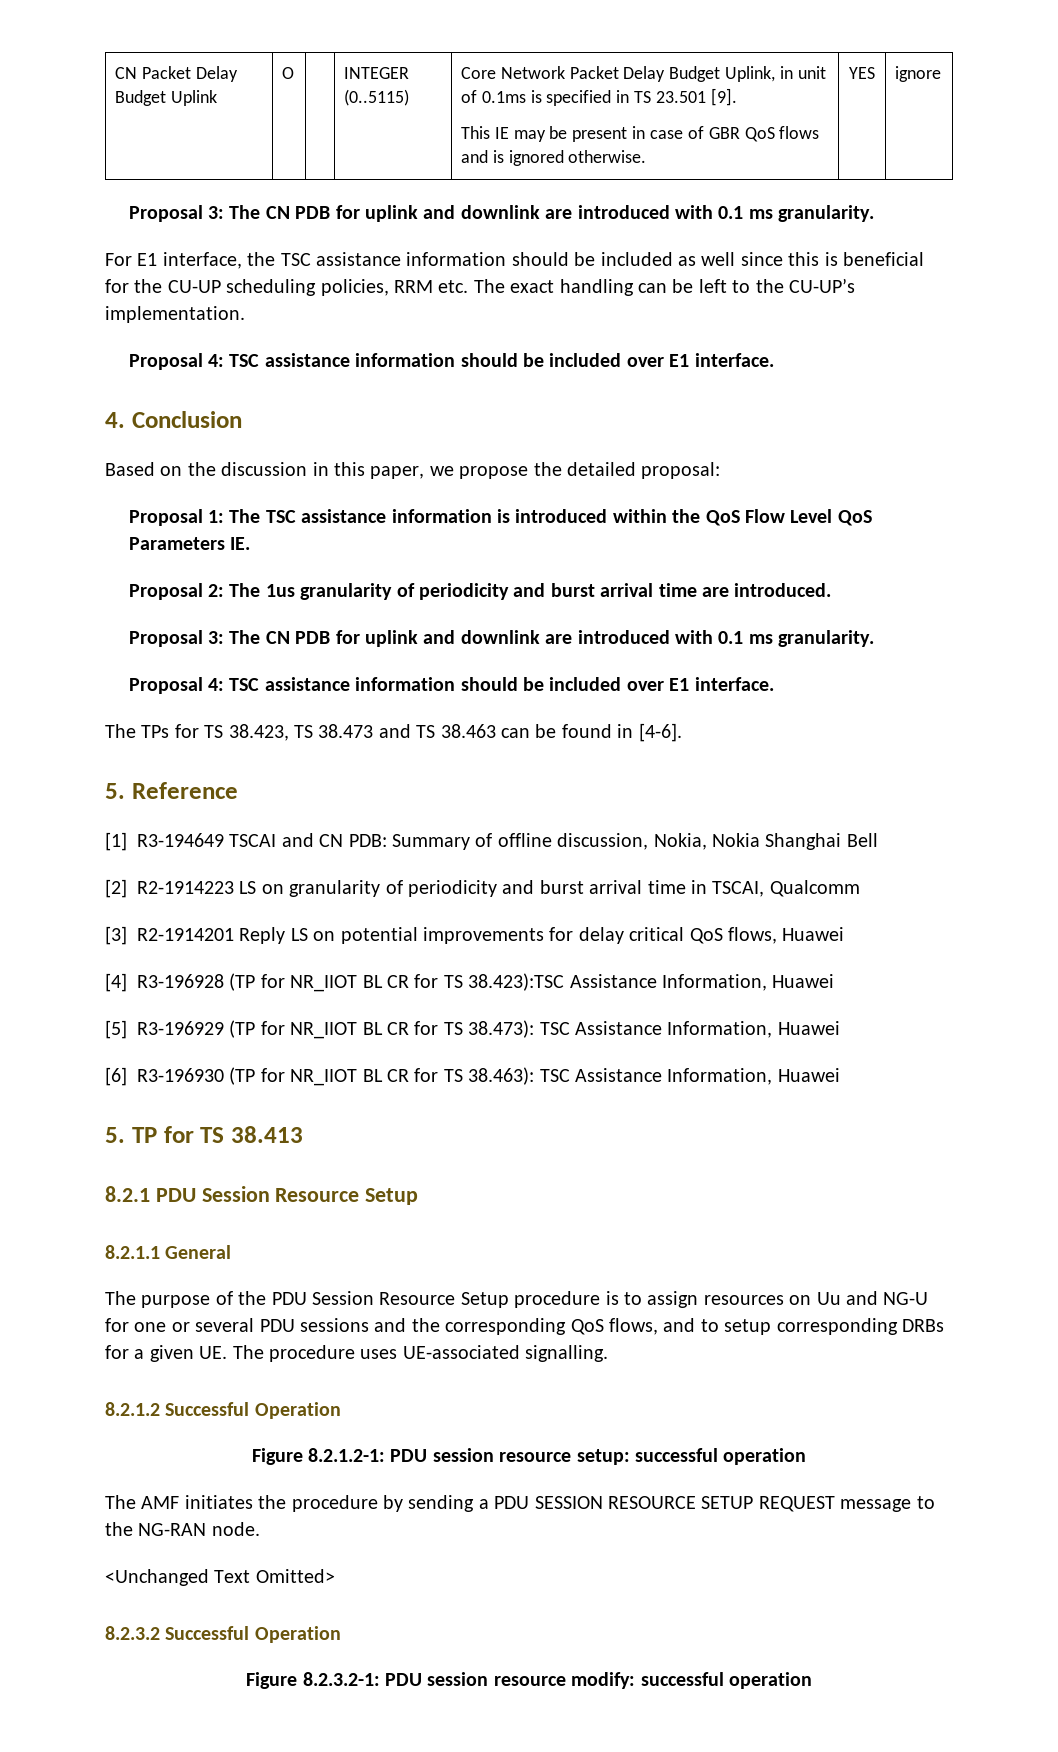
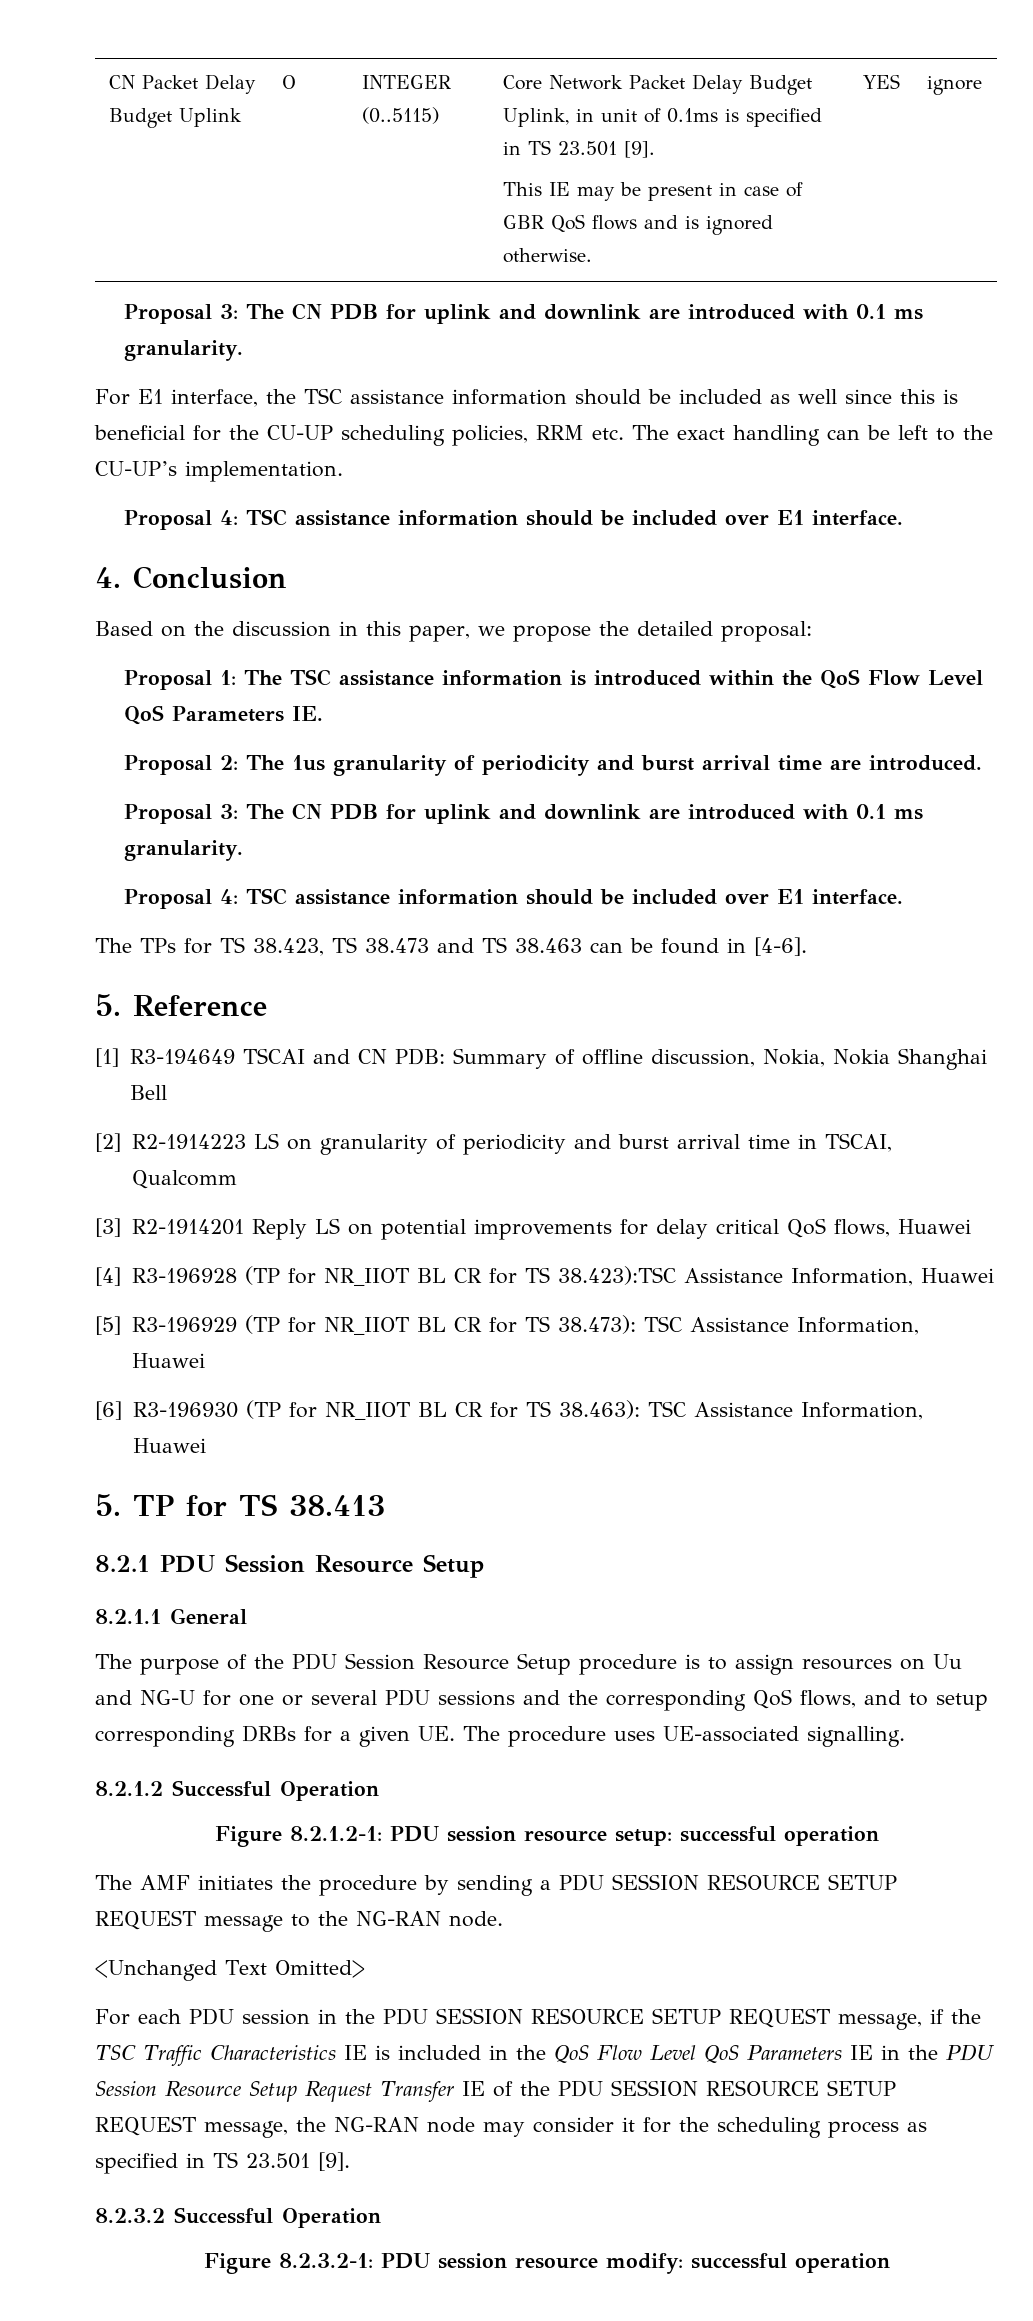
(335, 1576) none -> [95,2008,981,2030] [95,2044,995,2066] [95,2080,896,2102] [95,2116,927,2138] [95,2152,350,2174] // For each PDU session in the PDU SESSION RESOURCE SETUP REQUEST message, if the TSC Traffic Characteristics IE is included in the QoS Flow Level QoS Parameters IE in the PDU Session Resource Setup Request Transfer IE of the PDU SESSION RESOURCE SETUP REQUEST message, the NG-RAN node may consider it for the scheduling process as specified in TS 23.501 [9].

